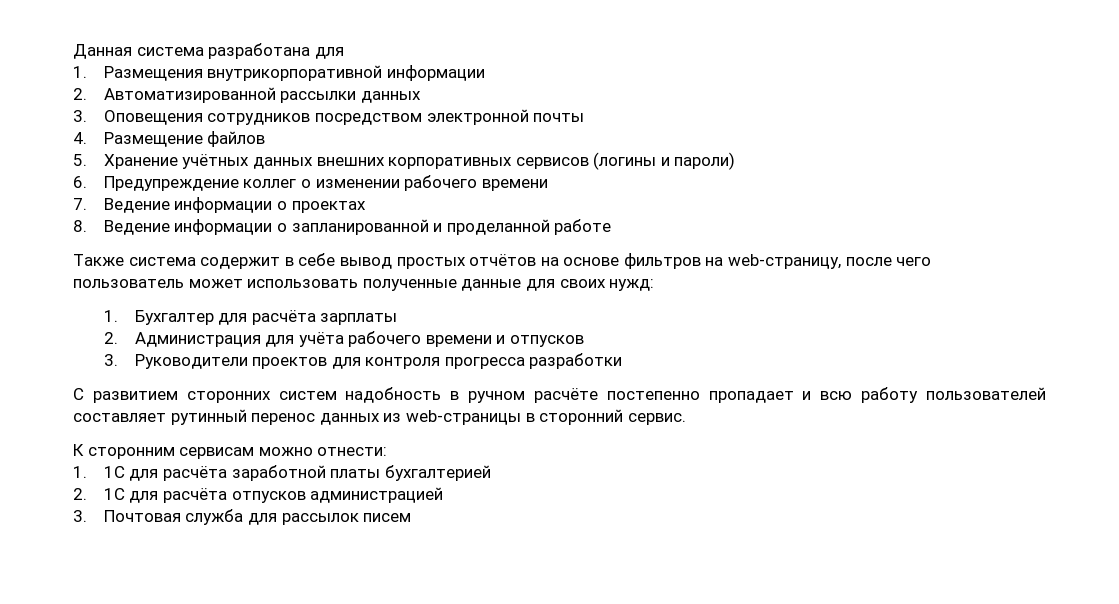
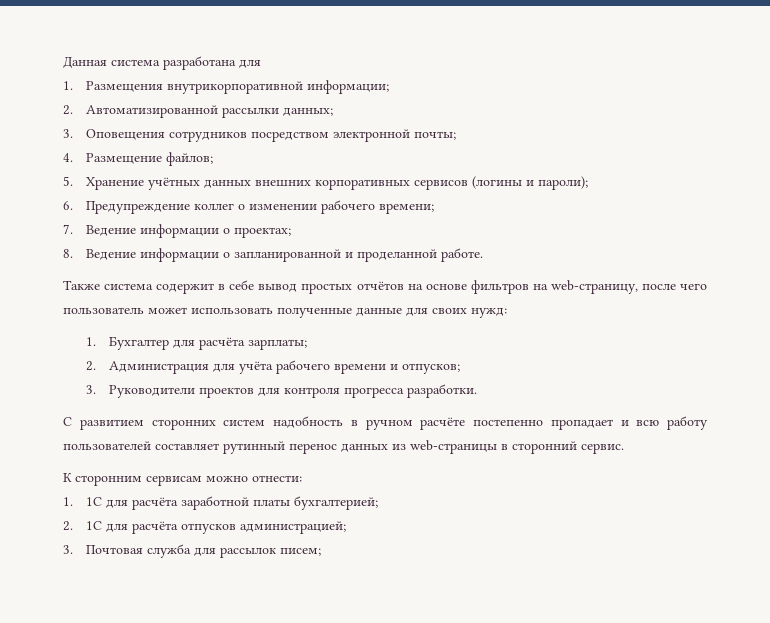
[386,65,485,81] информации -> [306,80,389,94] информации;
[360,91,421,103] данных -> [282,108,333,116] данных;
[533,113,585,122] почты -> [413,131,456,140] почты;
[207,131,266,147] файлов -> [165,152,213,166] файлов;
[674,152,736,170] пароли) -> [537,176,588,190] пароли);
[481,179,548,191] времени -> [378,203,434,214] времени;
[291,201,366,213] проектах -> [233,227,291,238] проектах;
[554,219,612,235] работе -> [440,248,483,262] работе.
[320,313,398,325] зарплаты -> [247,339,307,350] зарплаты;
[510,335,585,347] отпусков -> [401,363,460,374] отпусков;
[529,353,623,369] разработки -> [406,384,477,398] разработки.
[384,465,491,481] бухгалтерией -> [293,496,378,510] бухгалтерией;
[310,487,444,503] администрацией -> [239,521,346,534] администрацией;
[363,513,412,522] писем -> [279,548,321,556] писем;

